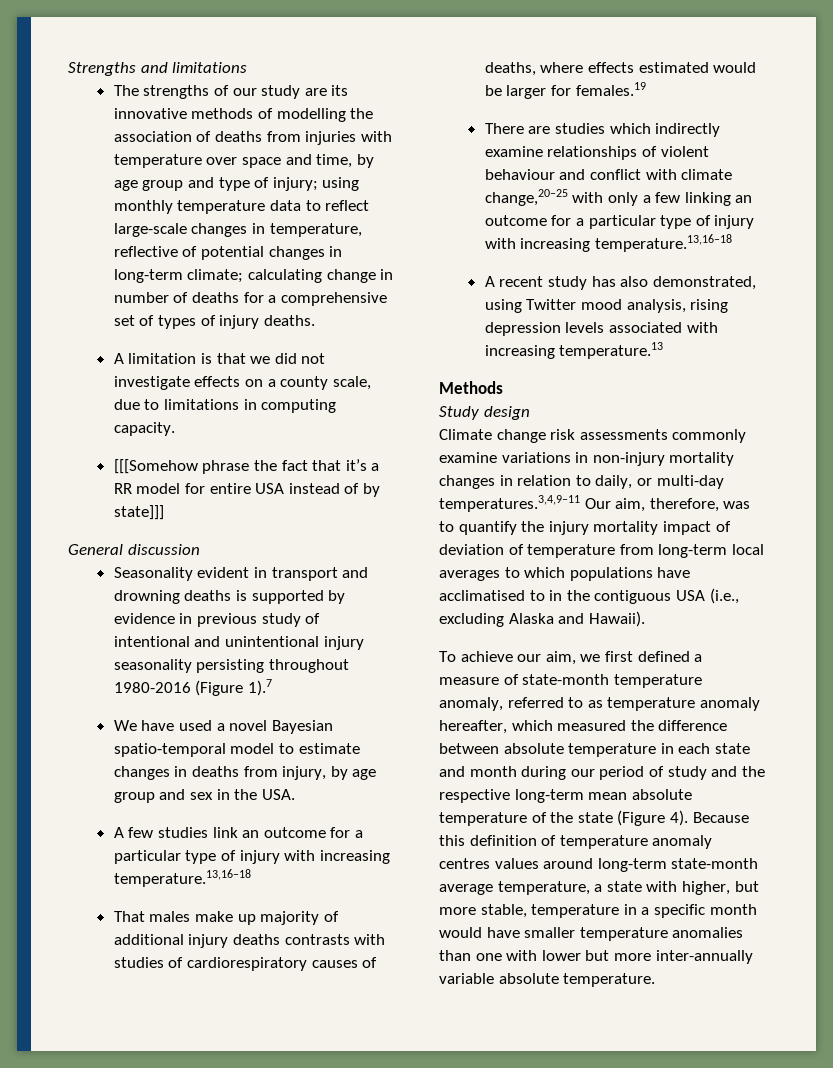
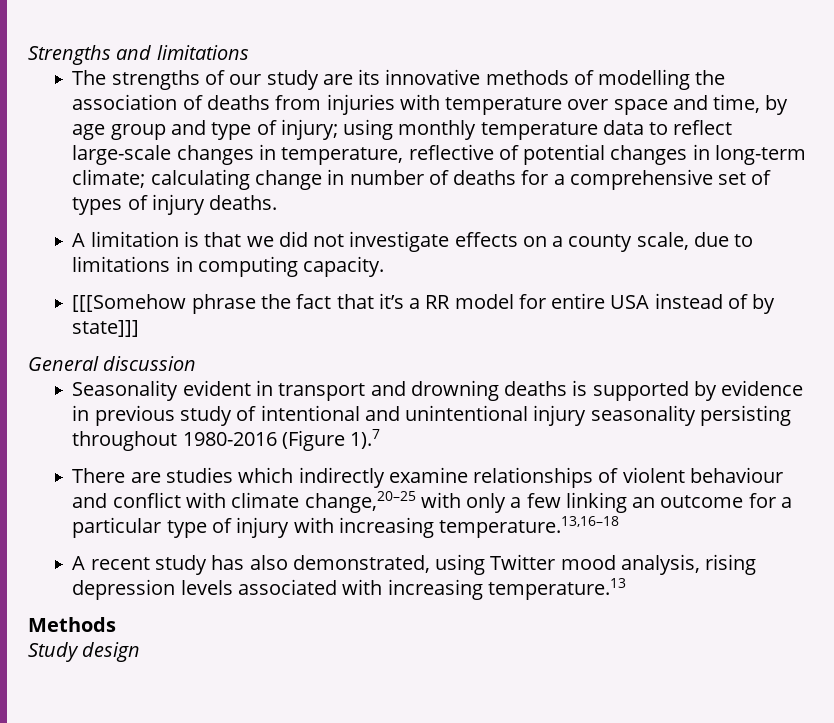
[113,720,333,734] [113,743,360,757] [113,766,377,780] [113,789,295,803] [113,827,363,838] [113,850,390,864] [113,869,251,887] [113,911,339,925] [113,934,386,948] [113,957,378,971] [484,62,757,76] [484,82,646,99] // We have used a novel Bayesian spatio-temporal model to estimate changes in deaths from injury, by age group and sex in the USA. // A few studies link an outcome for a particular type of injury with increasing temperature.13,16–18 // That males make up majority of additional injury deaths contrasts with studies of cardiorespiratory causes of deaths, where effects estimated would be larger for females.19 -> (381, 439) none
[439,429,747,443] [439,452,735,466] [439,475,724,489] [439,495,751,512] [439,521,731,535] [439,544,764,558] [439,567,691,581] [439,588,739,604] [439,611,645,627] [439,651,703,665] [439,674,702,688] [439,697,760,711] [439,720,728,734] [439,743,750,757] [439,766,765,780] [439,789,692,803] [439,810,749,826] [439,835,713,849] [439,858,759,872] [439,881,759,895] [439,904,757,918] [439,927,744,941] [439,950,753,964] [439,973,656,987] // Climate change risk assessments commonly examine variations in non-injury mortality changes in relation to daily, or multi-day temperatures.3,4,9–11 Our aim, therefore, was to quantify the injury mortality impact of deviation of temperature from long-term local averages to which populations have acclimatised to in the contiguous USA (i.e., excluding Alaska and Hawaii). // To achieve our aim, we first defined a measure of state-month temperature anomaly, referred to as temperature anomaly hereafter, which measured the difference between absolute temperature in each state and month during our period of study and the respective long-term mean absolute temperature of the state (Figure 4). Because this definition of temperature anomaly centres values around long-term state-month average temperature, a state with higher, but more stable, temperature in a specific month would have smaller temperature anomalies than one with lower but more inter-annually variable absolute temperature. -> (141, 652) none

